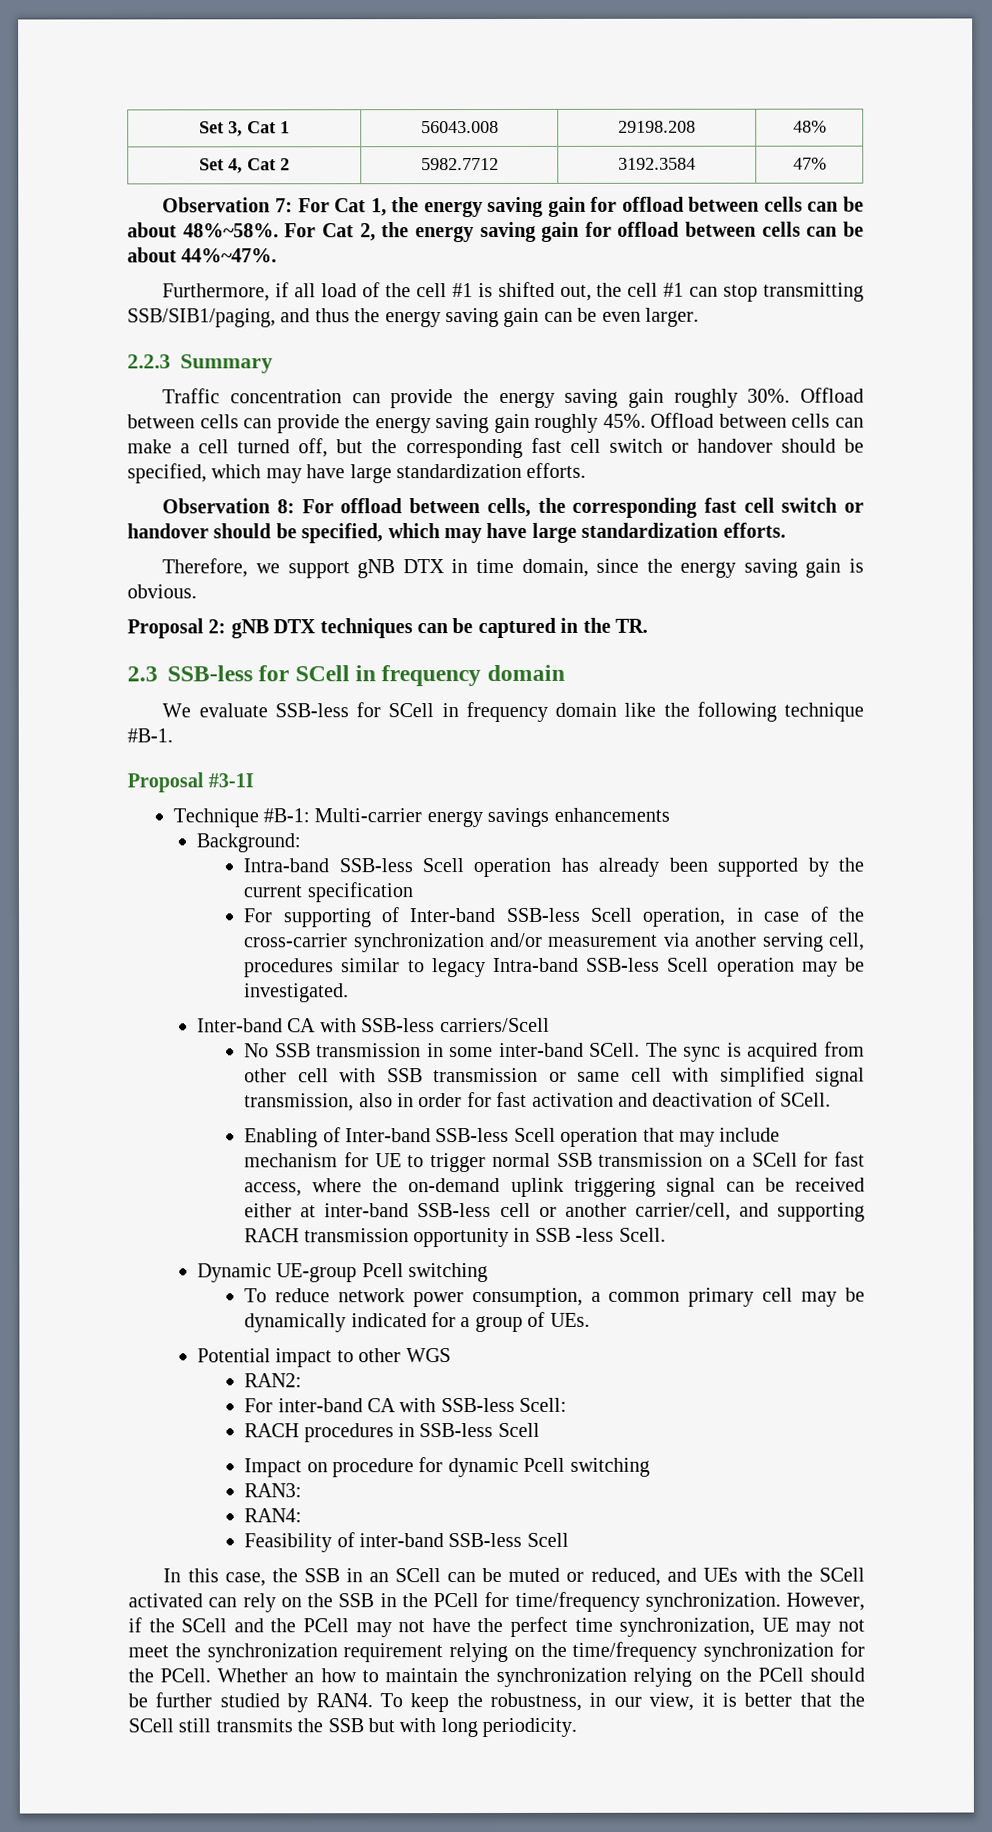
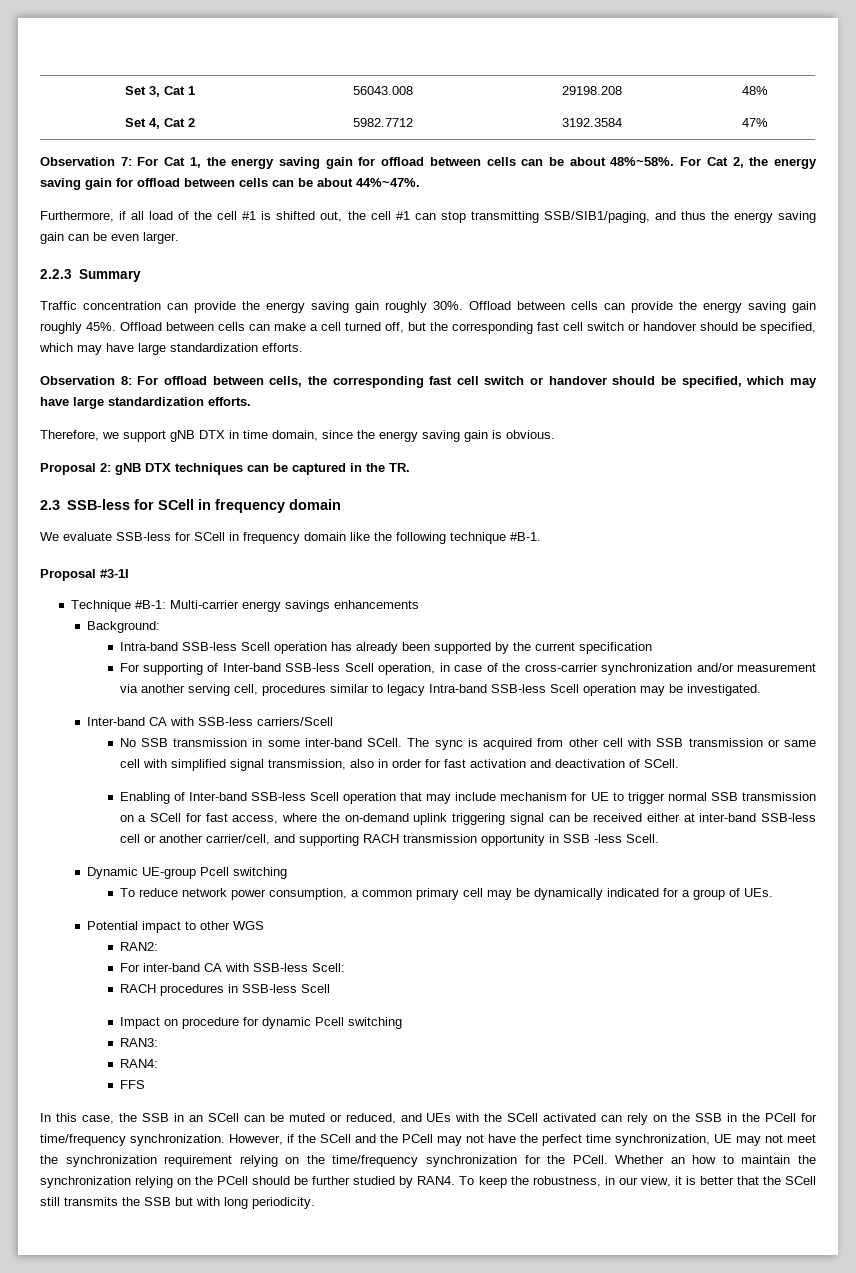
[244,1532,569,1553] Feasibility of inter-band SSB-less Scell -> [119,1080,145,1089] FFS

